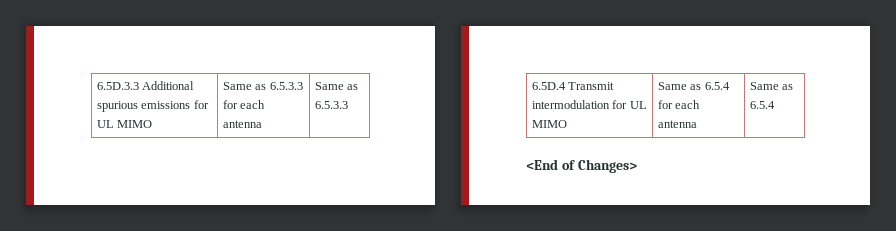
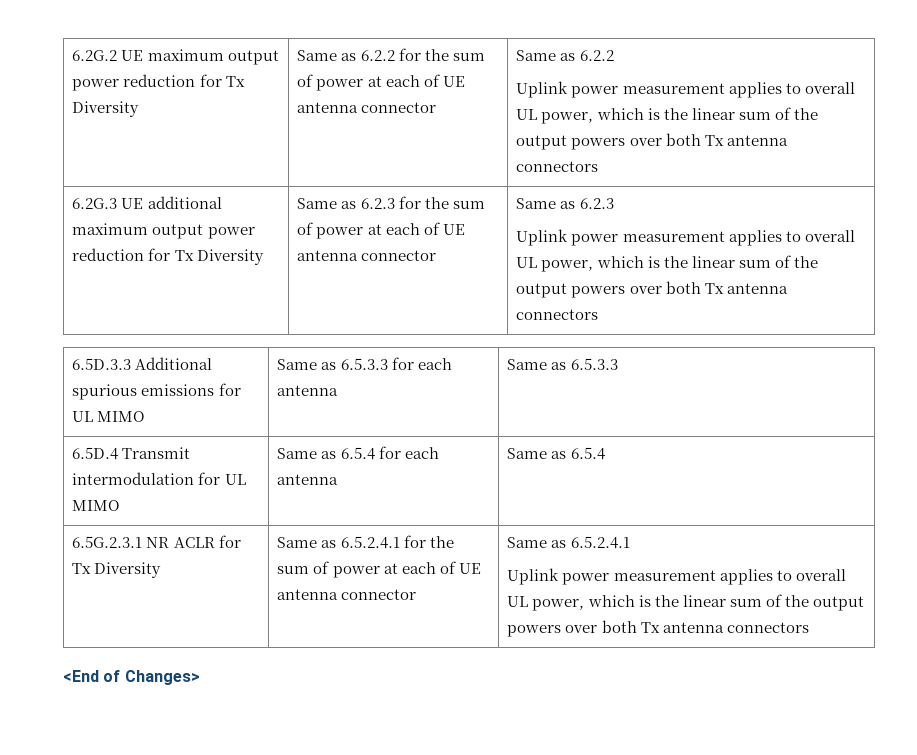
(96, 86) none -> [72,49,279,65] [72,74,245,91] [72,101,140,117] [297,48,485,61] [297,74,465,91] [297,102,437,113] [516,50,614,61] [516,81,855,98] [516,107,818,124] [516,133,788,150] [516,161,599,172] [72,196,222,209] [72,223,255,239] [72,248,264,265] [297,196,485,209] [297,222,465,239] [297,250,437,261] [516,198,614,209] [516,229,855,246] [516,255,818,272] [516,281,788,298] [516,309,599,320] 6.2G.2 UE maximum output power reduction for Tx Diversity | Same as 6.2.2 for the sum of power at each of UE antenna connector | Same as 6.2.2 // Uplink power measurement applies to overall UL power, which is the linear sum of the output powers over both Tx antenna connectors // 6.2G.3 UE additional maximum output power reduction for Tx Diversity | Same as 6.2.3 for the sum of power at each of UE antenna connector | Same as 6.2.3 // Uplink power measurement applies to overall UL power, which is the linear sum of the output powers over both Tx antenna connectors //
(775, 105) none -> [72,535,241,548] [72,562,162,578] [277,535,454,549] [277,561,481,578] [277,589,417,600] [507,536,630,549] [507,568,846,585] [507,594,864,611] [507,620,809,637] // 6.5G.2.3.1 NR ACLR for Tx Diversity | Same as 6.5.2.4.1 for the sum of power at each of UE antenna connector | Same as 6.5.2.4.1 // Uplink power measurement applies to overall UL power, which is the linear sum of the output powers over both Tx antenna connectors

